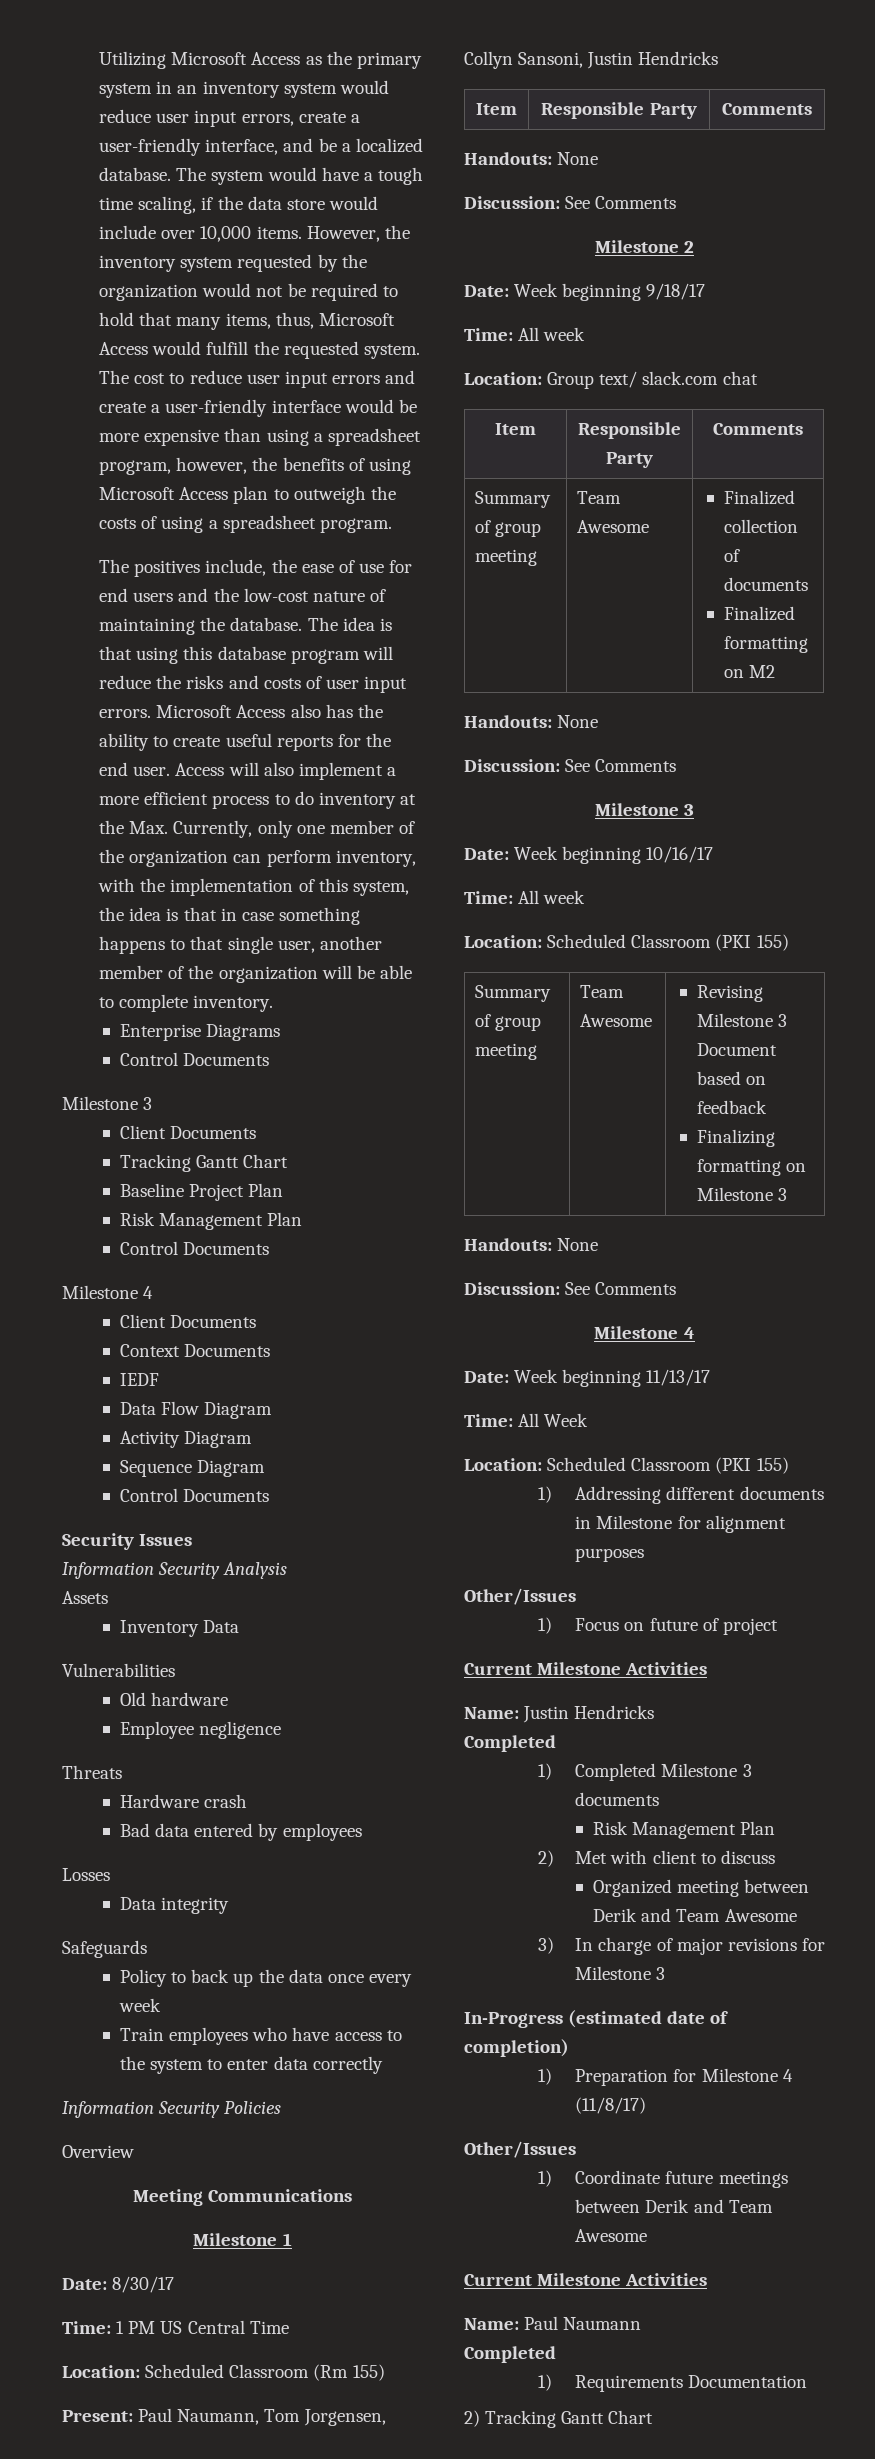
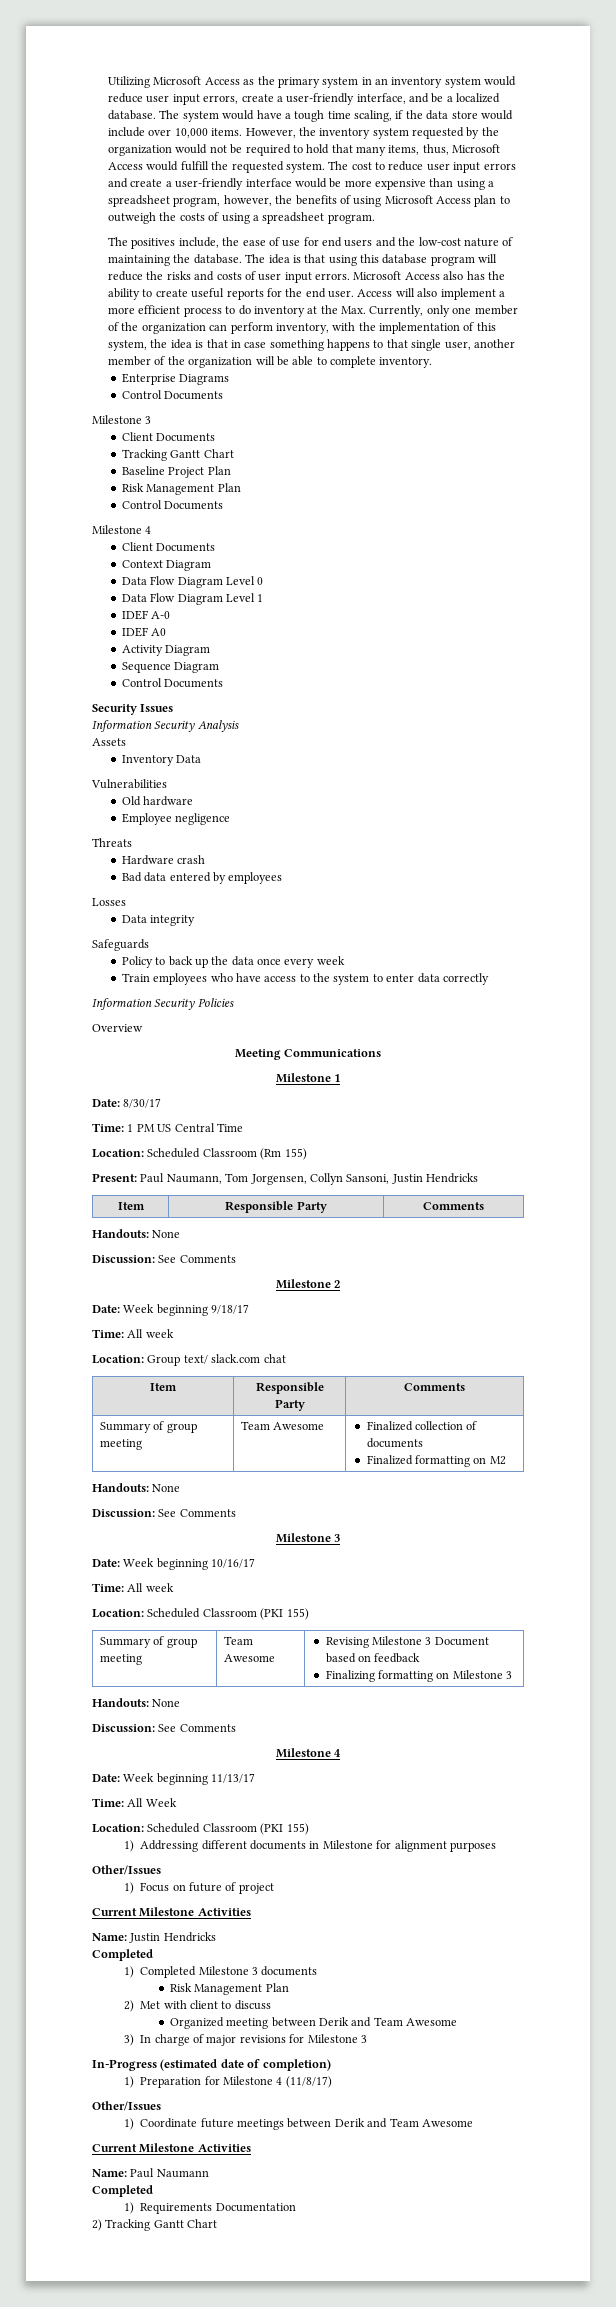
[184,1344,271,1357] [120,1373,160,1386] [120,1401,273,1419] Documents // IEDF // Data Flow Diagram -> [166,560,212,571] [121,576,264,588] [121,593,264,605] [121,610,171,620] [121,627,167,637] Diagram // Data Flow Diagram Level 0 // Data Flow Diagram Level 1 // IDEF A-0 // IDEF A0

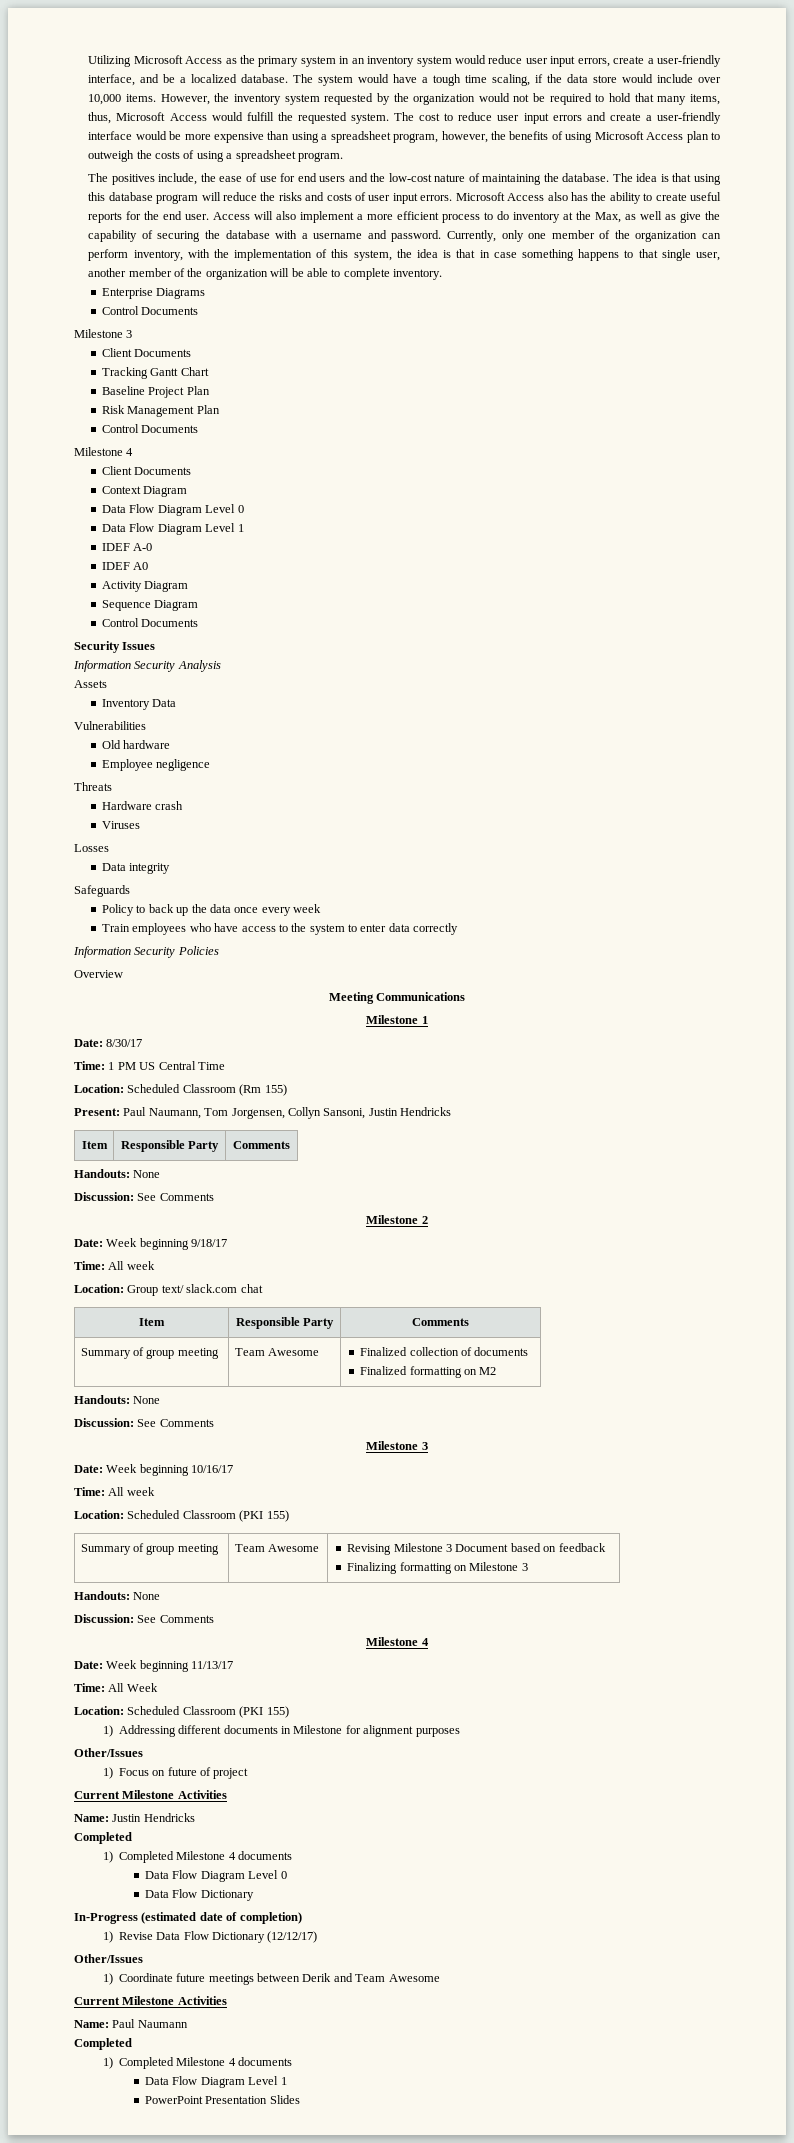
[341,306,367,314] Max. -> [595,211,720,223] [88,230,442,242] Max, as well as give the capability of securing the database with a username and password.
[121,872,283,884] Bad data entered by employees -> [102,821,141,829] Viruses
[252,1966,318,1976] [169,1983,289,1995] [124,2000,271,2012] [169,2017,458,2029] [124,2034,367,2046] 3 documents // Risk Management Plan // 2) Met with client to discuss // Organized meeting between Derik and Team Awesome // 3) In charge of major revisions for Milestone 3 -> [228,1851,293,1860] [145,1870,287,1882] [145,1889,254,1901] 4 documents // Data Flow Diagram Level 0 // Data Flow Dictionary
[140,2076,332,2088] Preparation for Milestone 4 (11/8/17) -> [118,1931,318,1943] Revise Data Flow Dictionary (12/12/17)
[140,2203,296,2214] [92,2219,218,2231] Requirements Documentation // 2) Tracking Gantt Chart -> [118,2057,293,2069] [145,2076,287,2088] [145,2095,300,2104] Completed Milestone 4 documents // Data Flow Diagram Level 1 // PowerPoint Presentation Slides

